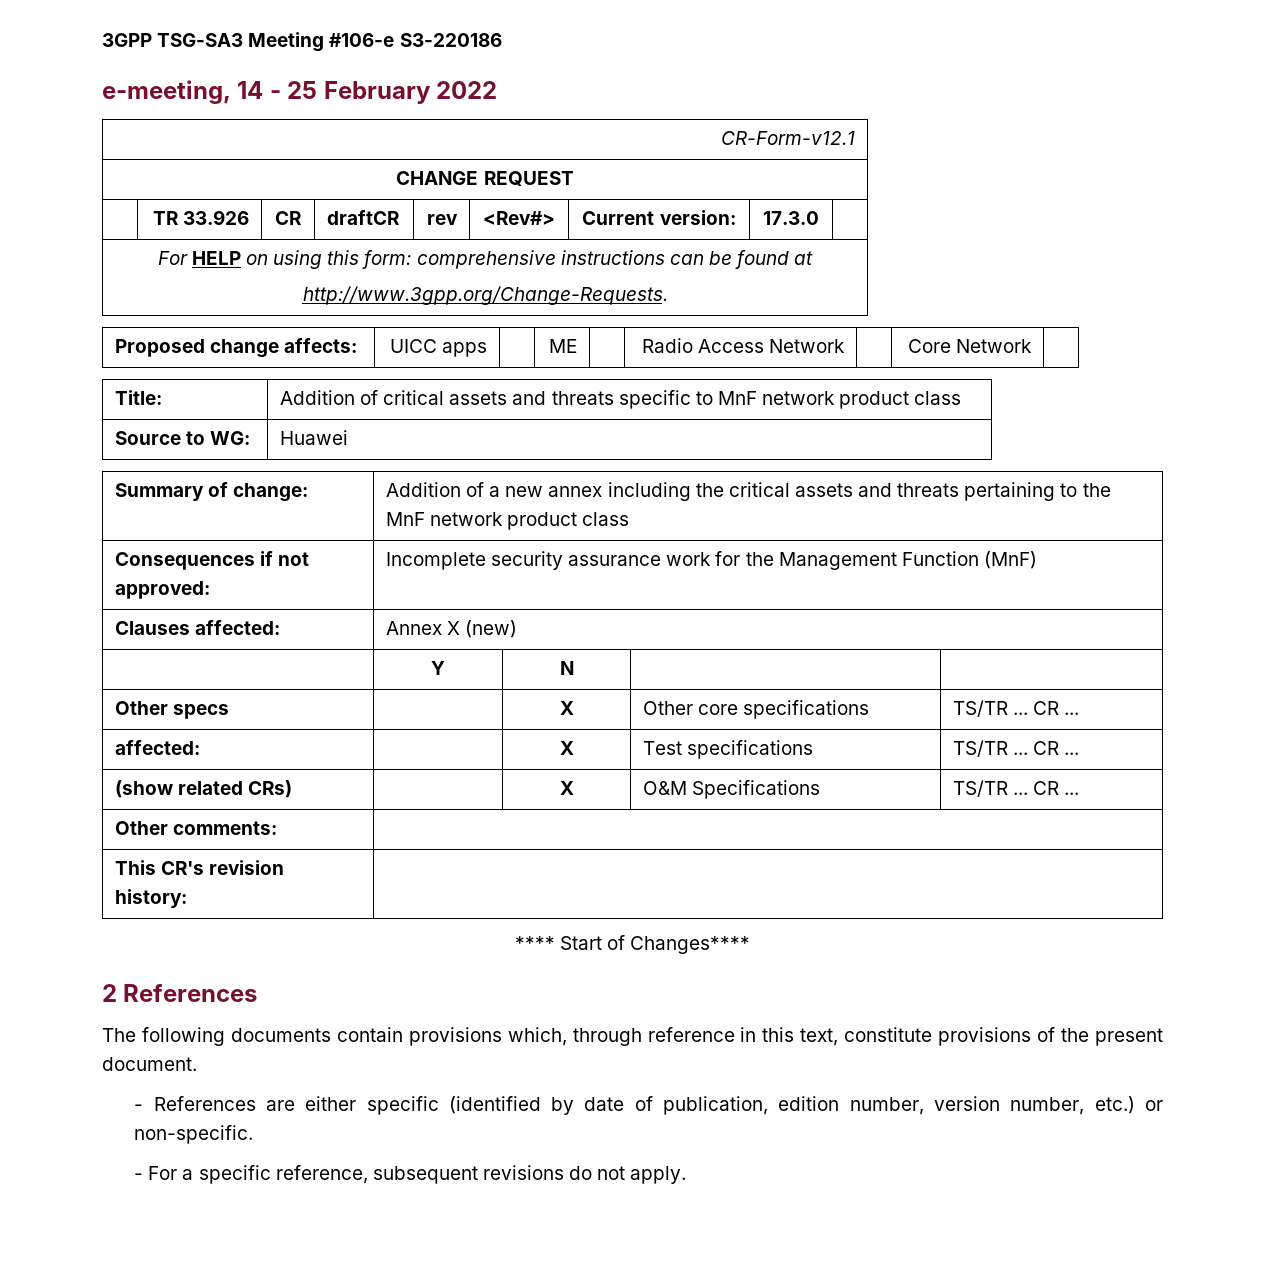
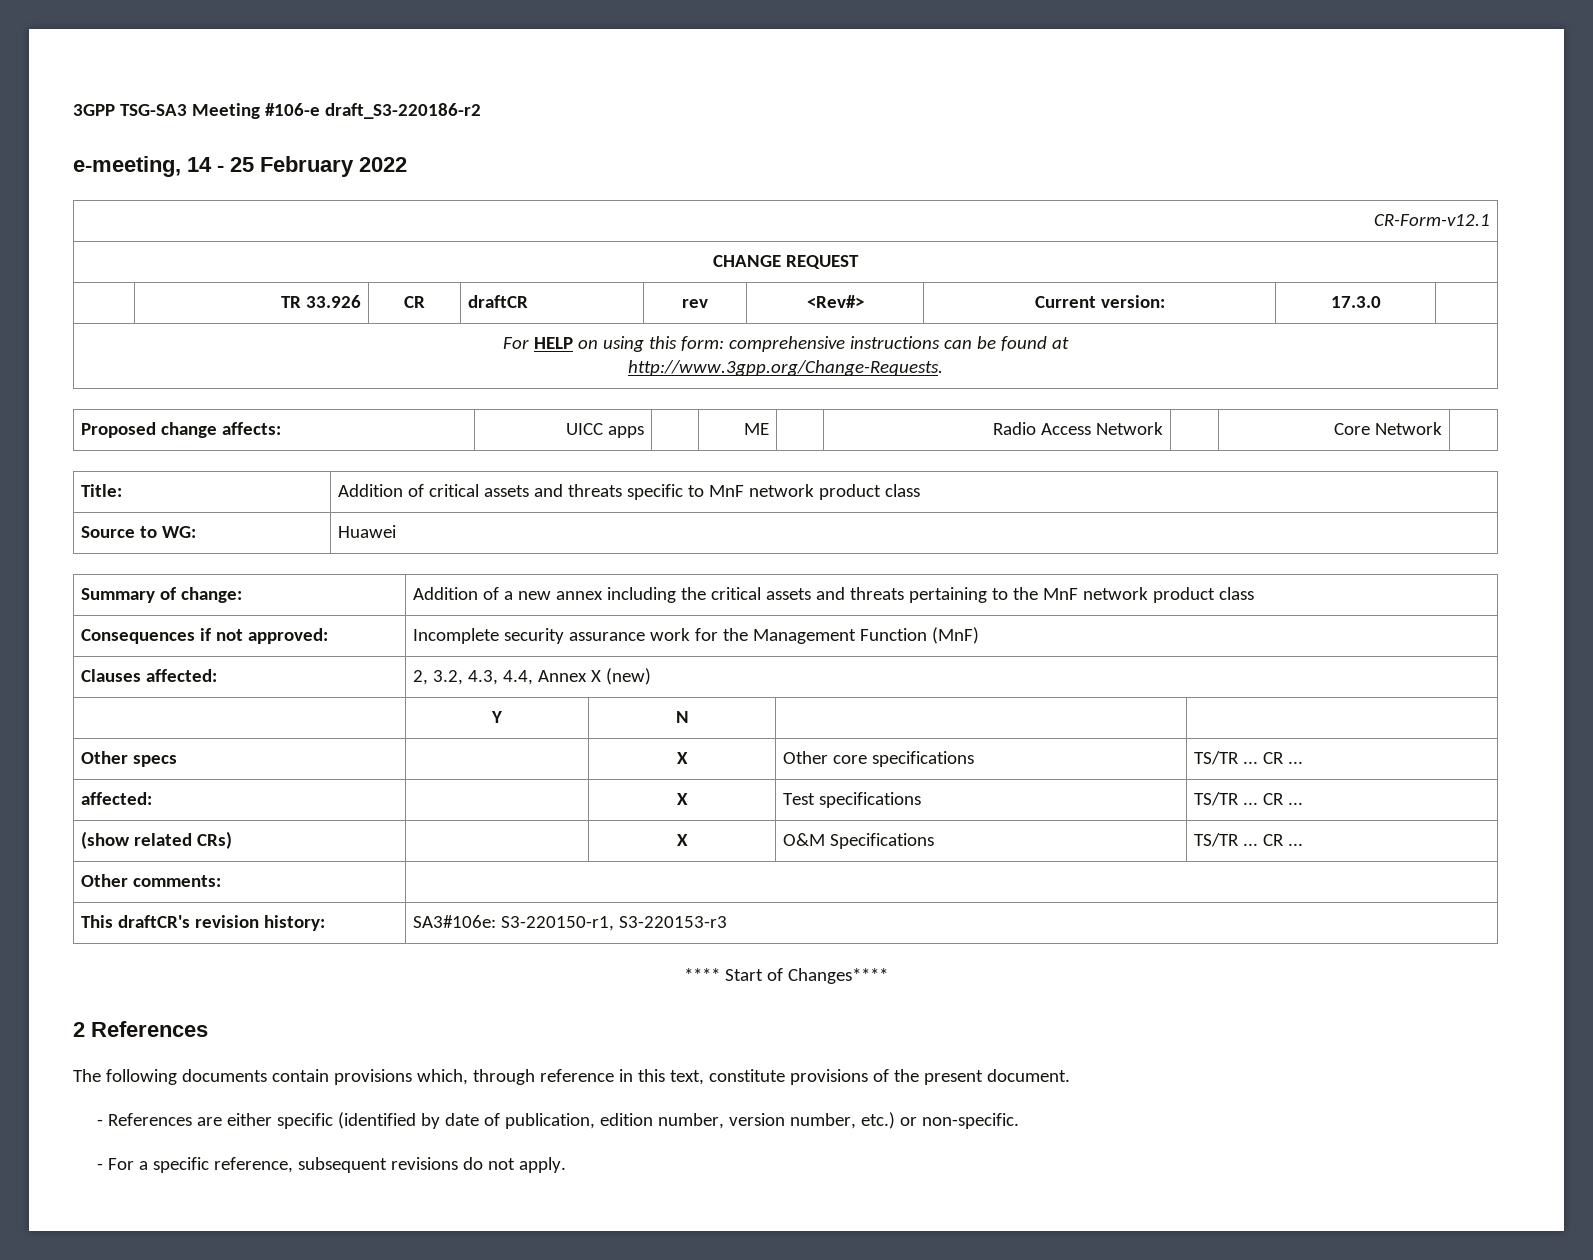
[399,33,502,47] S3-220186 -> [324,103,481,119] draft_S3-220186-r2
(280, 627) none -> [413,670,534,685] 2, 3.2, 4.3, 4.4,
[160,861,204,875] CR's -> [118,915,191,928] draftCR's
(187, 898) none -> [413,915,728,931] SA3#106e: S3-220150-r1, S3-220153-r3

